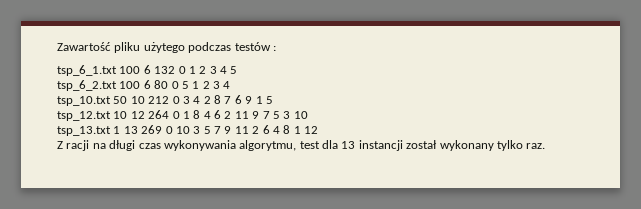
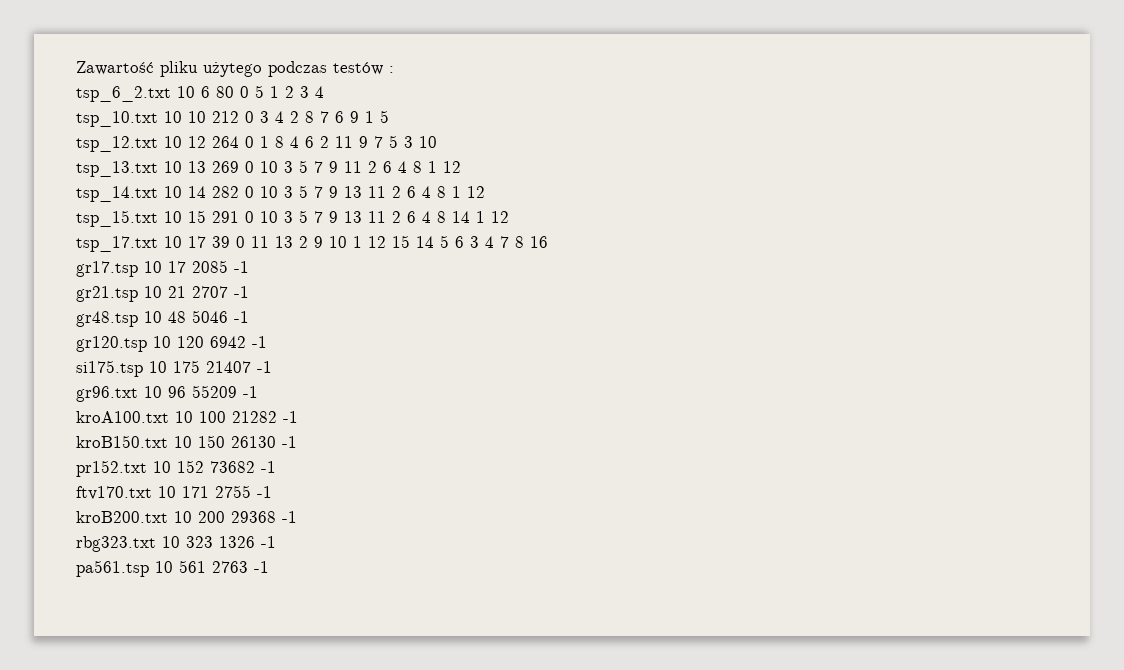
[57,65,238,76] // tsp_6_1.txt 100 6 132 0 1 2 3 4 5 -> (394, 69) none
[119,81,141,89] 100 -> [177,86,195,98] 10
[113,96,128,104] 50 -> [164,111,182,123] 10
[113,126,121,134] 1 -> [164,161,182,173] 10
[57,140,546,151] Z racji na długi czas wykonywania algorytmu, test dla 13 instancji został wykonany tylko raz. -> [76,185,485,202] [76,210,509,227] [76,235,548,252] [76,260,249,277] [76,286,249,302] [76,310,249,327] [76,336,267,352] [76,360,272,377] [76,385,258,402] [76,411,298,423] [76,435,297,448] [76,460,276,477] [76,485,272,500] [76,511,297,523] [76,536,276,552] [76,560,269,577] tsp_14.txt 10 14 282 0 10 3 5 7 9 13 11 2 6 4 8 1 12 // tsp_15.txt 10 15 291 0 10 3 5 7 9 13 11 2 6 4 8 14 1 12 // tsp_17.txt 10 17 39 0 11 13 2 9 10 1 12 15 14 5 6 3 4 7 8 16 // gr17.tsp 10 17 2085 -1 // gr21.tsp 10 21 2707 -1 // gr48.tsp 10 48 5046 -1 // gr120.tsp 10 120 6942 -1 // si175.tsp 10 175 21407 -1 // gr96.txt 10 96 55209 -1 // kroA100.txt 10 100 21282 -1 // kroB150.txt 10 150 26130 -1 // pr152.txt 10 152 73682 -1 // ftv170.txt 10 171 2755 -1 // kroB200.txt 10 200 29368 -1 // rbg323.txt 10 323 1326 -1 // pa561.tsp 10 561 2763 -1

